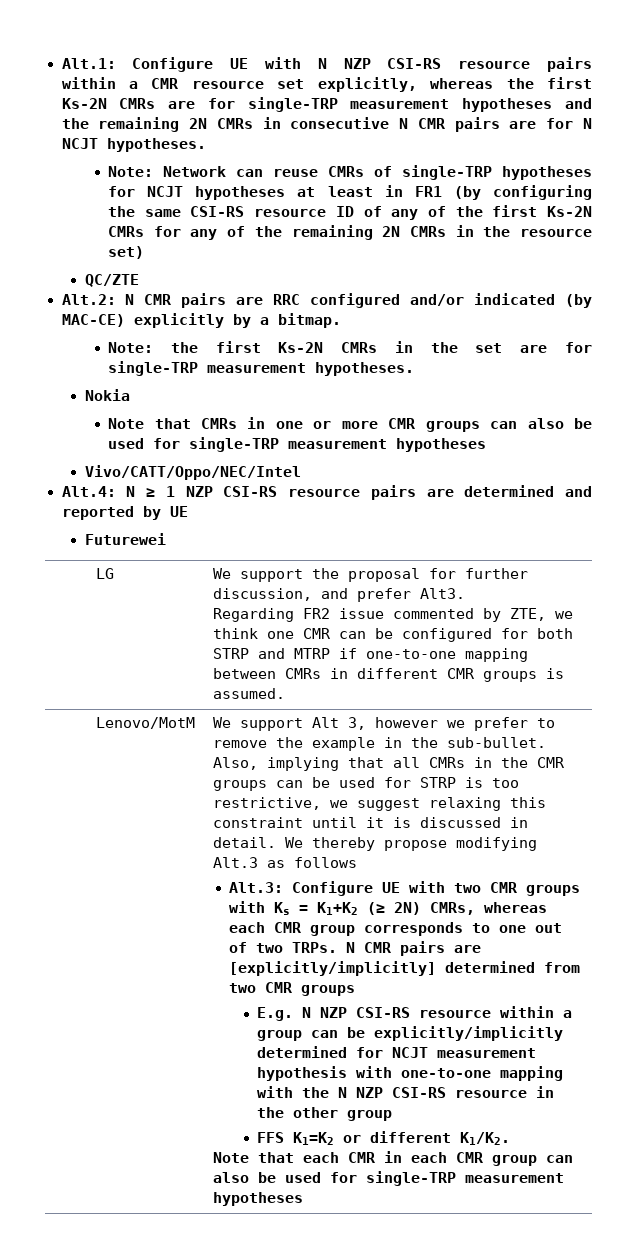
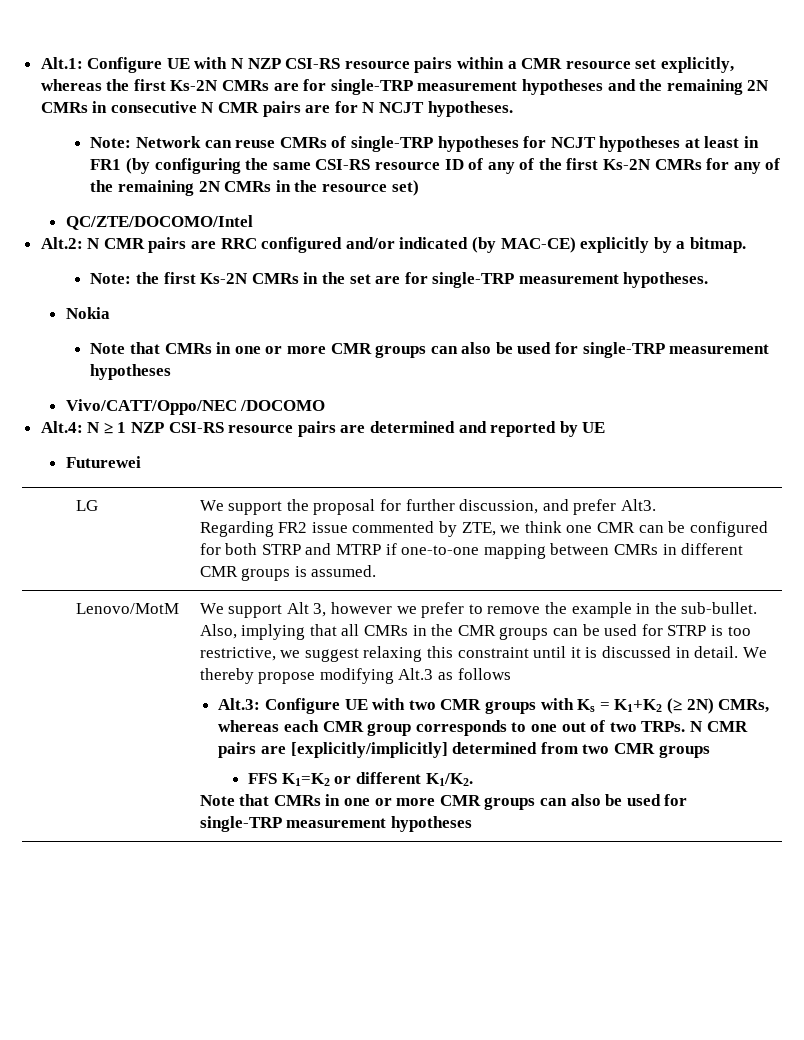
[84,274,139,287] QC/ZTE -> [65,215,253,230] QC/ZTE/DOCOMO/Intel
[84,465,301,480] Vivo/CATT/Oppo/NEC/Intel -> [65,399,326,415] Vivo/CATT/Oppo/NEC /DOCOMO
[257,1006,573,1021] [257,1026,564,1041] [257,1046,537,1058] [257,1066,564,1081] [257,1086,555,1098] [257,1107,393,1121] // E.g. N NZP CSI-RS resource within a group can be explicitly/implicitly determined for NCJT measurement hypothesis with one-to-one mapping with the N NZP CSI-RS resource in the other group -> (710, 751) none
[302,1151,537,1166] each CMR in each CMR group -> [273,794,536,810] CMRs in one or more CMR groups

